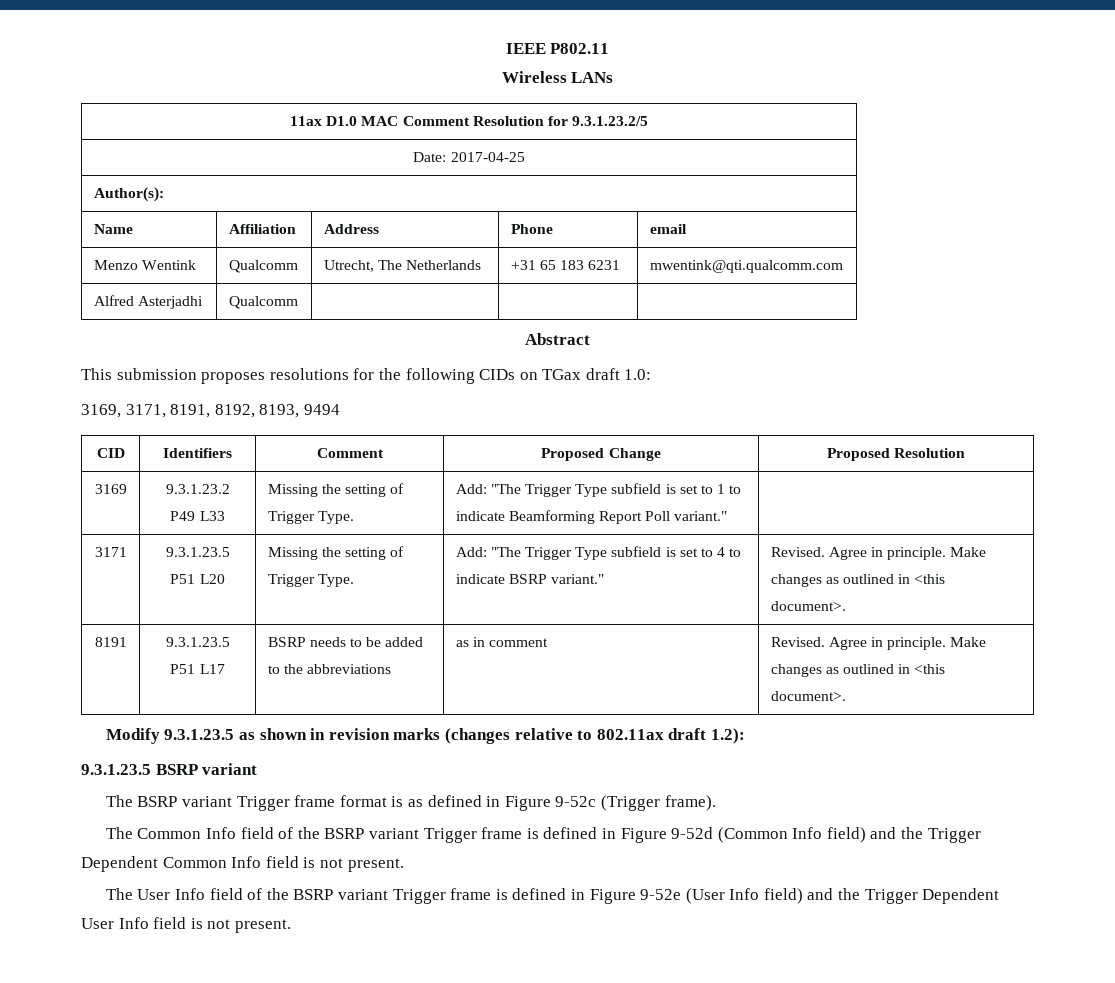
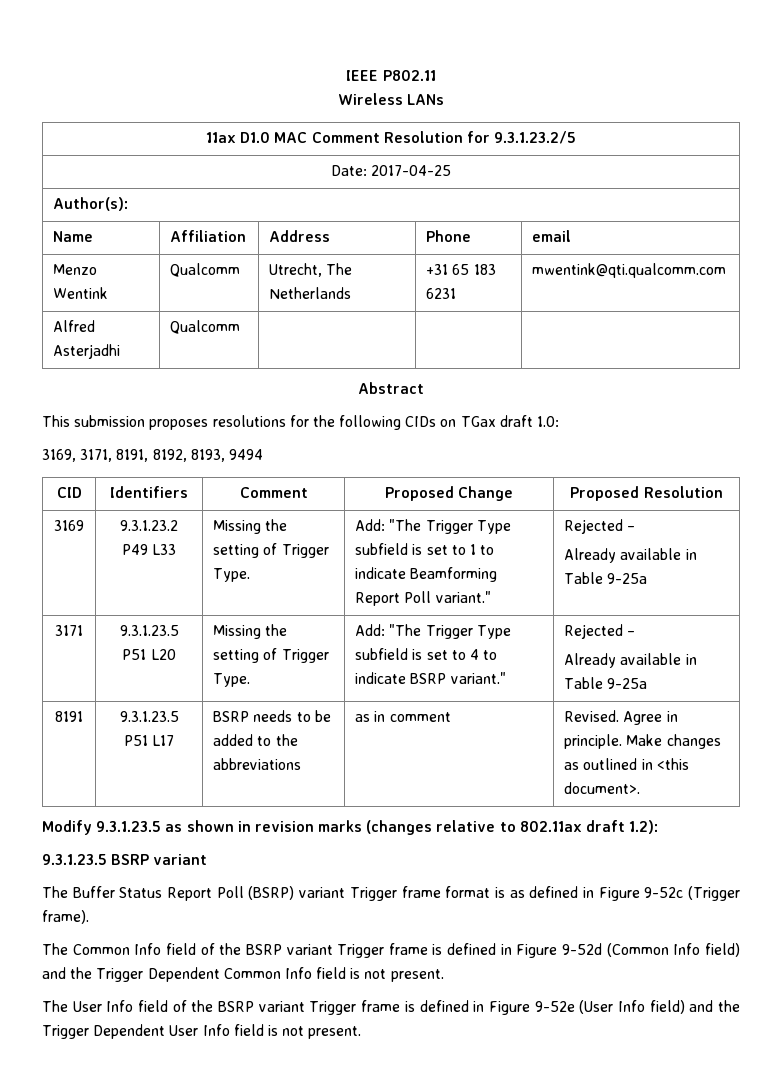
(728, 516) none -> [564,519,636,534] [564,548,697,563] [564,572,648,584] Rejected – // Already available in Table 9-25a
[770,547,987,560] [770,574,946,587] [770,601,846,611] Revised. Agree in principle. Make changes as outlined in <this document>. -> [564,624,636,639] [564,653,697,668] [564,677,648,689] Rejected – // Already available in Table 9-25a
[137,796,178,807] BSRP -> [72,886,295,901] Buffer Status Report Poll (BSRP)

